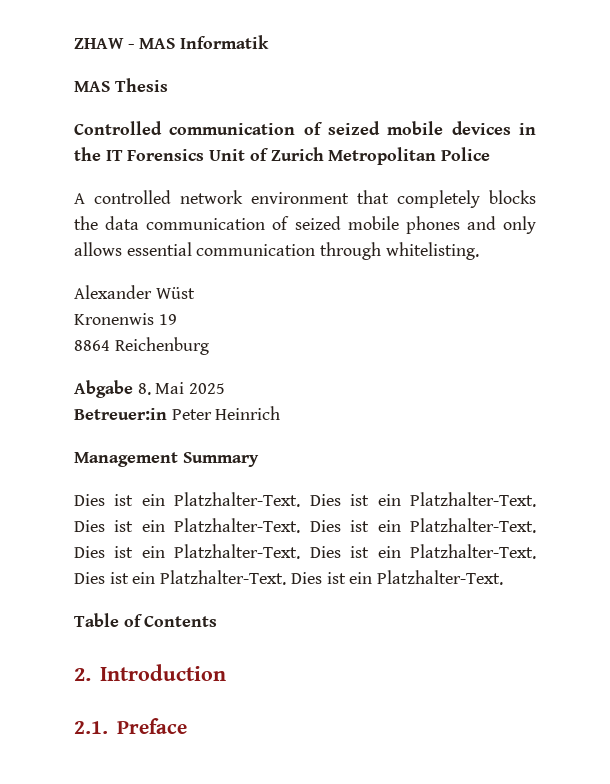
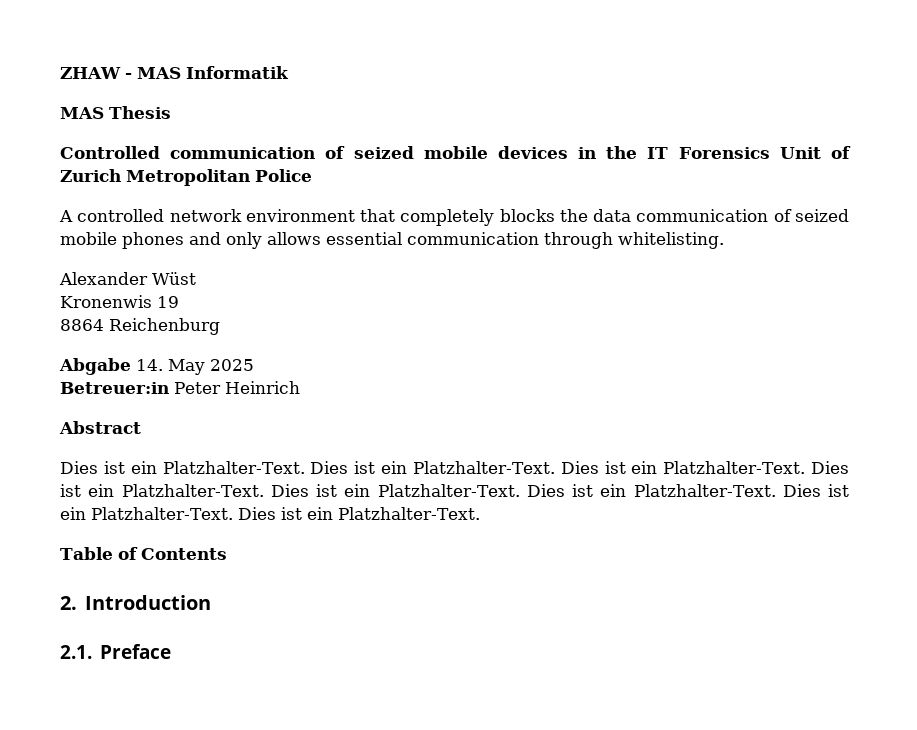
[137,382,185,395] 8. Mai -> [136,359,205,375] 14. May
[74,452,259,467] Management Summary -> [59,421,141,434] Abstract

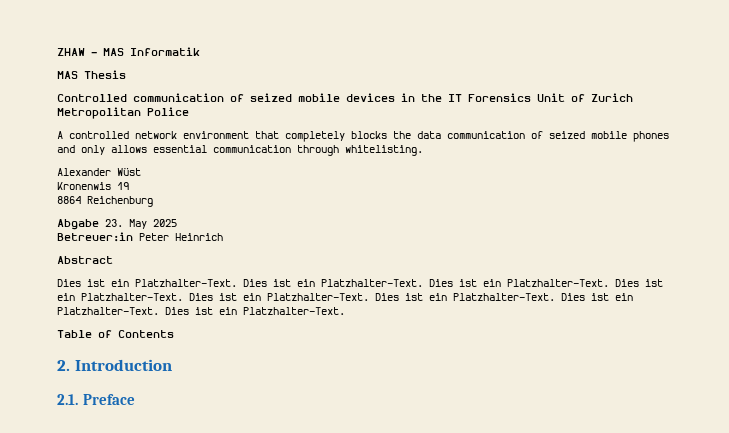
[136,359,163,371] 14. -> [105,219,123,227] 23.

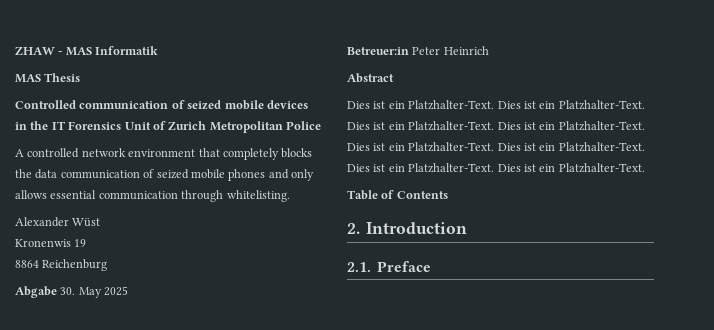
[105,219,123,227] 23. -> [60,287,76,295] 30.

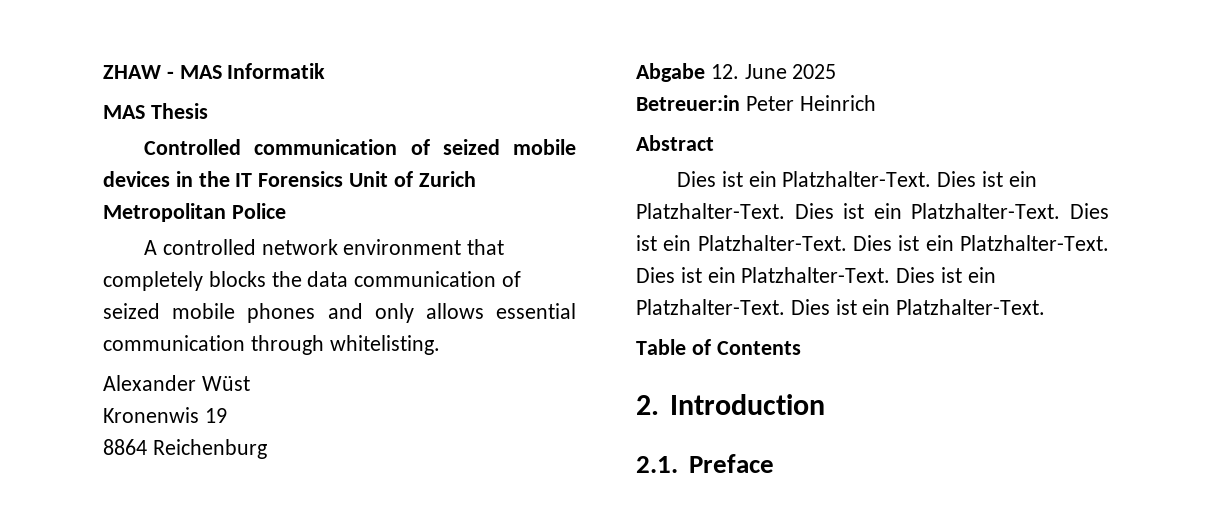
[60,287,102,298] 30. May -> [710,64,787,79] 12. June

